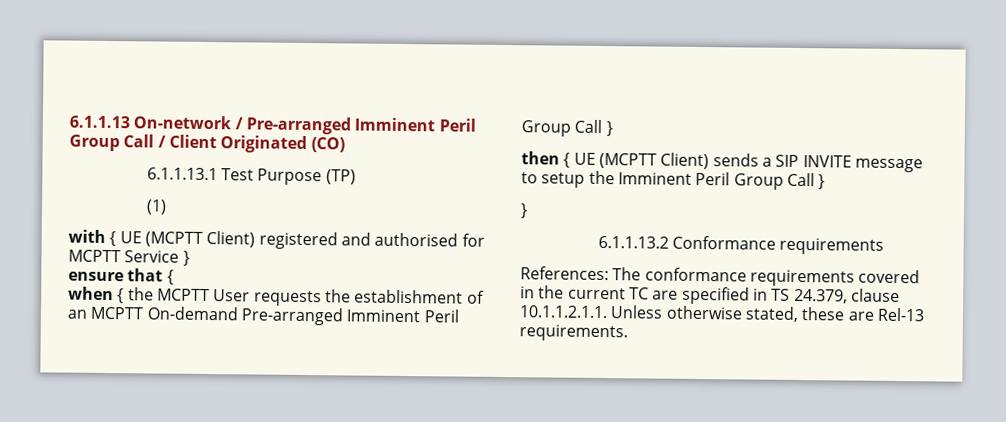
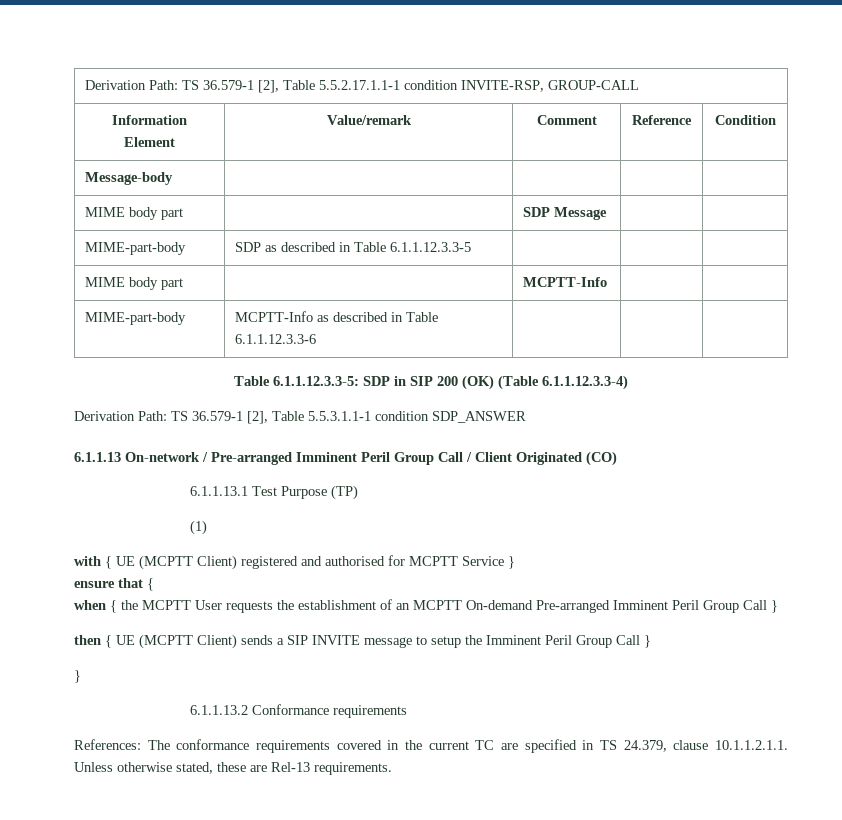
(69, 122) none -> [85,80,640,93] [112,115,187,125] [124,137,175,147] [326,115,412,125] [536,115,597,125] [632,115,692,125] [714,115,776,125] [85,172,174,185] [85,207,184,220] [523,207,608,220] [85,242,187,255] [235,242,472,252] [85,277,184,290] [523,277,608,287] [85,312,187,325] [235,311,439,322] [235,334,317,344] [234,375,628,390] [74,411,526,424] Derivation Path: TS 36.579-1 [2], Table 5.5.2.17.1.1-1 condition INVITE-RSP, GROUP-CALL // Information Element | Value/remark | Comment | Reference | Condition // Message-body | | | | // MIME body part | | SDP Message | | // MIME-part-body | SDP as described in Table 6.1.1.12.3.3-5 | | | // MIME body part | | MCPTT-Info | | // MIME-part-body | MCPTT-Info as described in Table 6.1.1.12.3.3-6 | | | // Table 6.1.1.12.3.3-5: SDP in SIP 200 (OK) (Table 6.1.1.12.3.3-4) // Derivation Path: TS 36.579-1 [2], Table 5.5.3.1.1-1 condition SDP_ANSWER //

